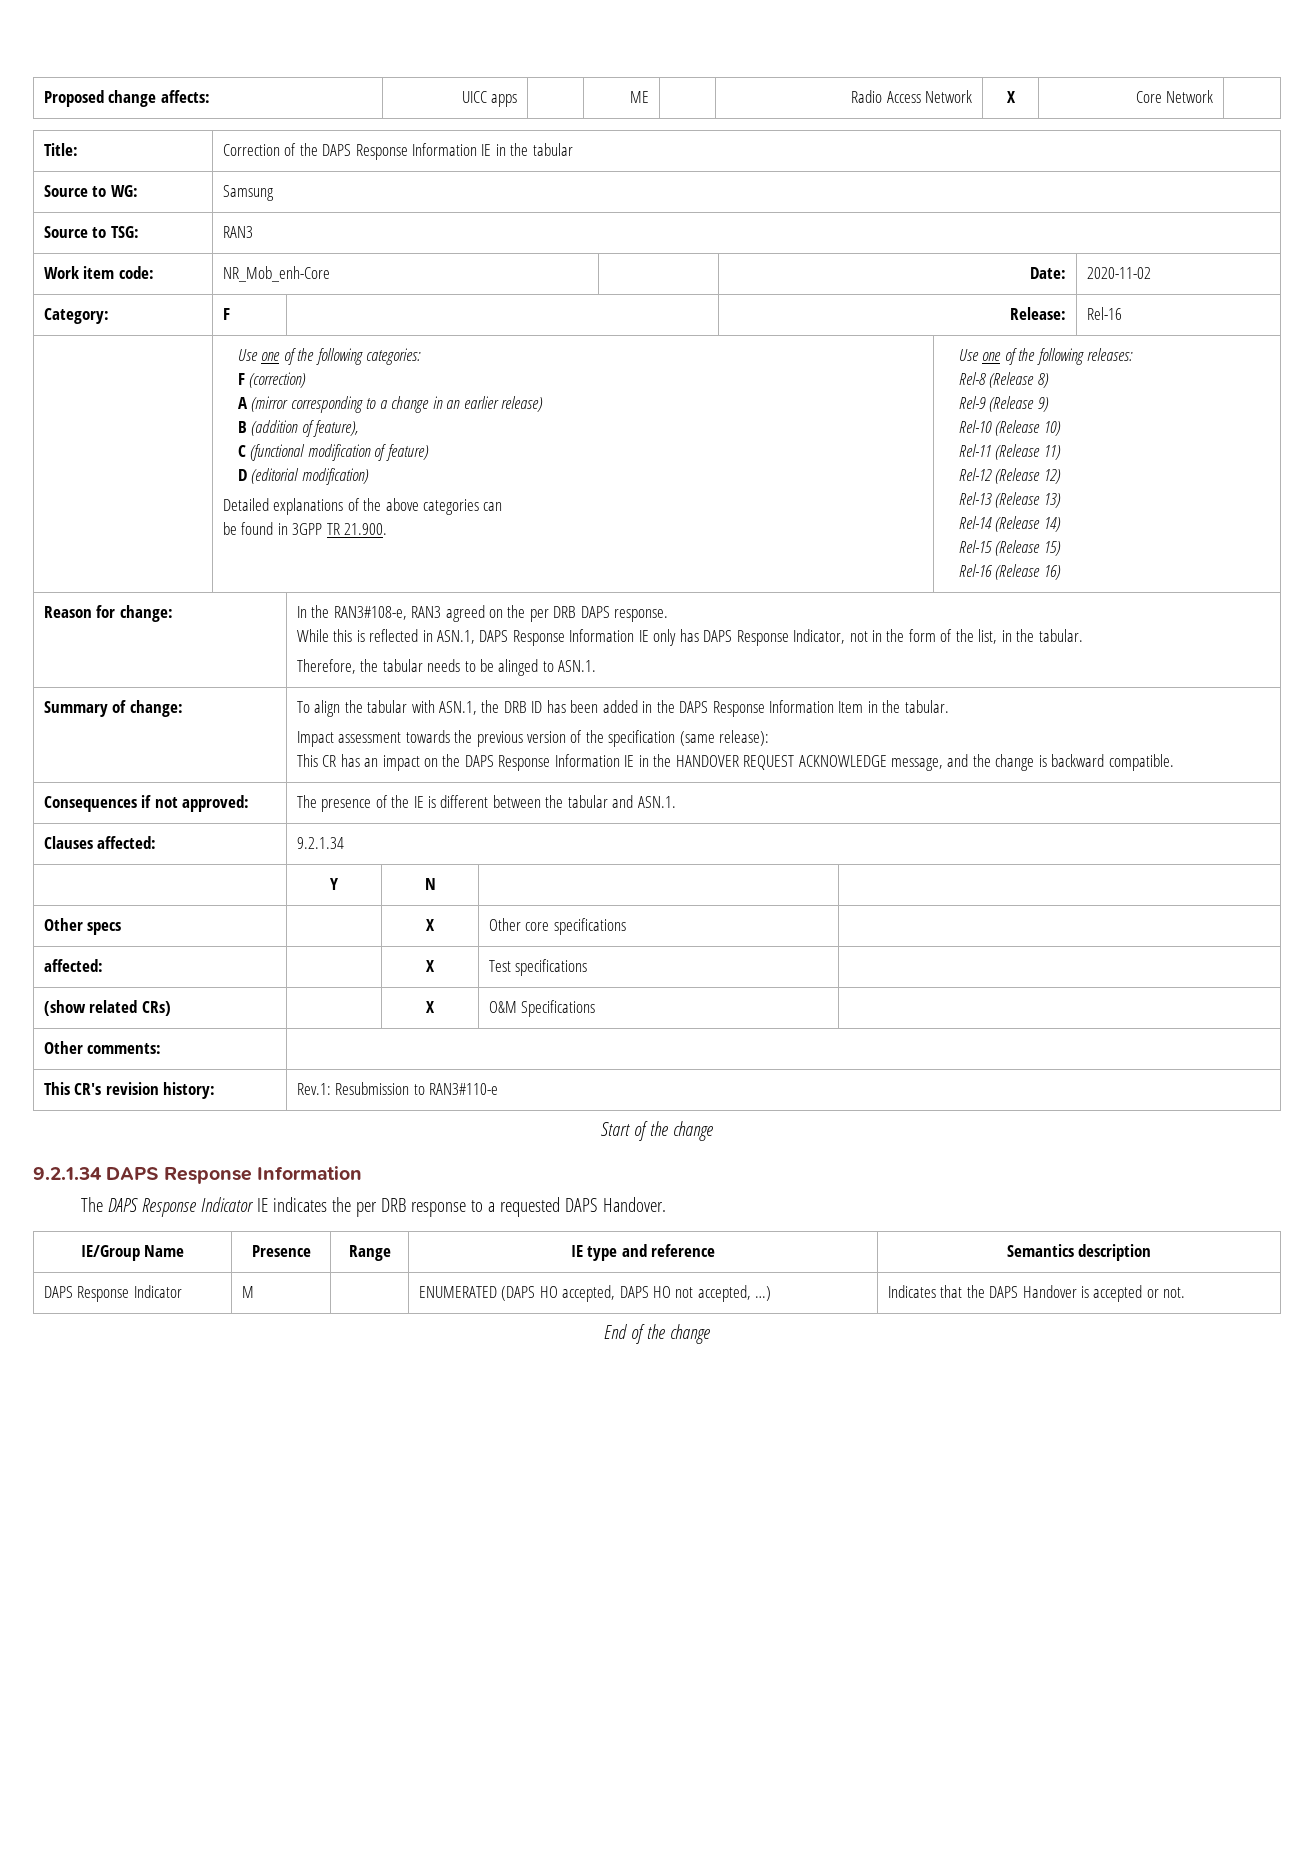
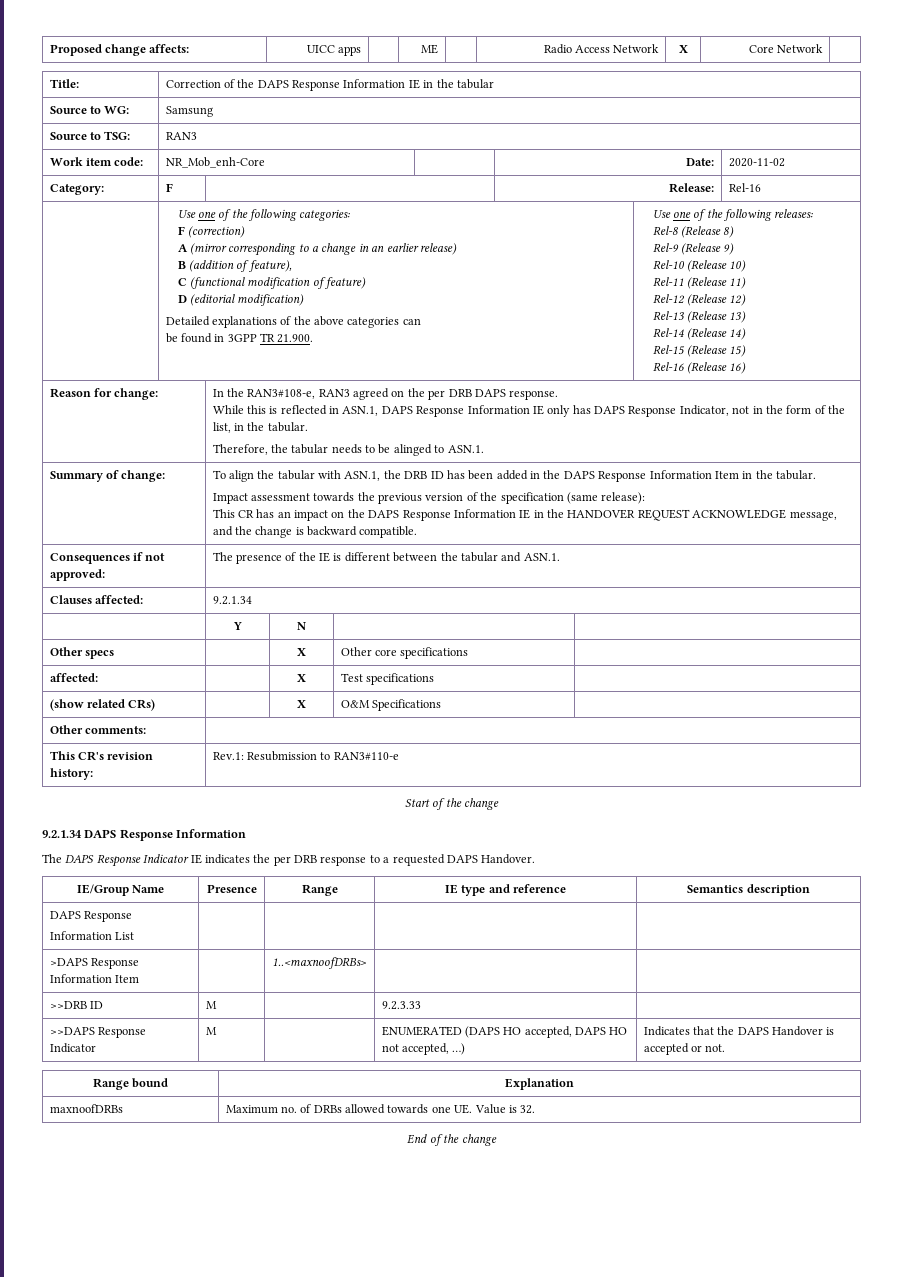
(130, 1294) none -> [49,931,134,940] [49,958,139,969] [49,974,139,983] [271,957,367,969] [49,1001,103,1009] [205,1001,217,1009] [381,1001,421,1010] [49,1027,146,1038] // Information List | | | | // >DAPS Response Information Item | | 1..<maxnoofDRBs> | | // >>DRB ID | M | | 9.2.3.33 | // >>DAPS Response
(1186, 1292) none -> [92,1078,169,1090] [505,1078,574,1090] [49,1104,123,1113] [225,1104,536,1114] // Range bound | Explanation // maxnoofDRBs | Maximum no. of DRBs allowed towards one UE. Value is 32.

